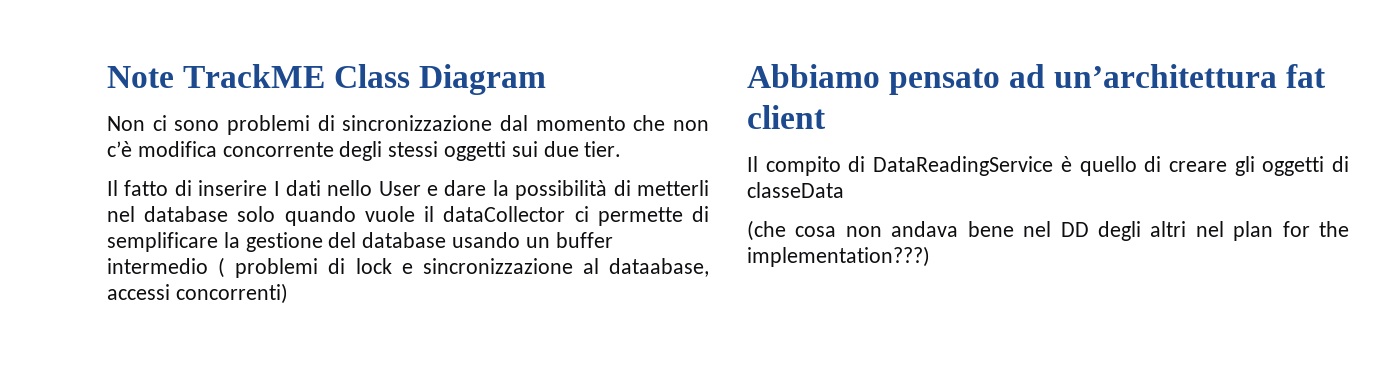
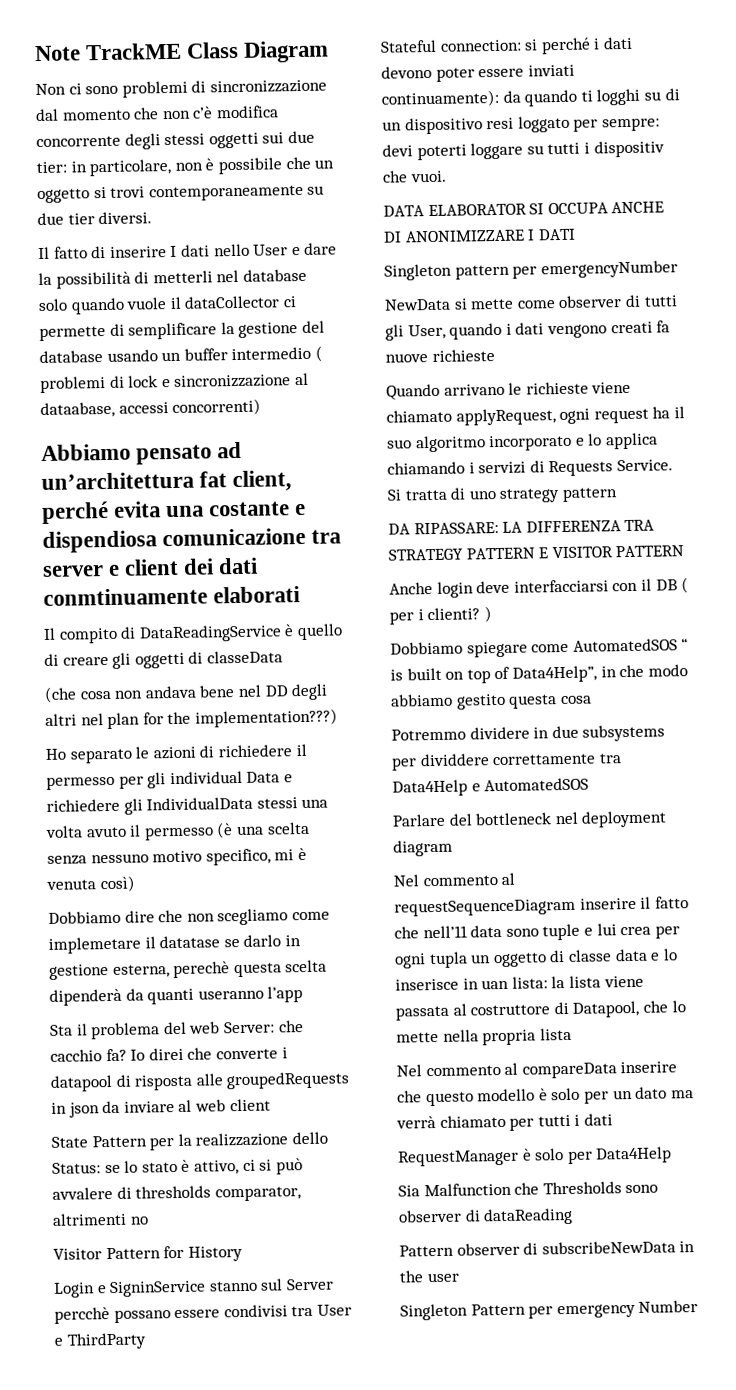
[584,141,622,157] tier. -> [36,156,335,177] [37,184,325,204] [37,211,153,226] tier: in particolare, non è possibile che un oggetto si trovi contemporaneamente su due tier diversi.
[747,105,826,129] client -> [232,470,293,493] [41,500,307,524] [42,527,342,553] [42,557,259,577] [43,586,301,606] client, perché evita una costante e dispendiosa comunicazione tra server e client dei dati conmtinuamente elaborati
(930, 256) none -> [45,743,307,764] [46,770,293,790] [46,796,329,815] [45,821,310,841] [47,847,307,866] [46,875,135,893] [48,908,330,926] [48,934,301,954] [49,959,328,980] [49,986,304,1006] [50,1020,304,1040] [50,1047,288,1062] [50,1071,351,1092] [51,1098,271,1118] [51,1131,328,1151] [52,1158,303,1175] [52,1185,301,1202] [52,1212,149,1226] [53,1245,243,1262] [53,1278,334,1298] [54,1304,352,1324] [54,1332,147,1350] [380,36,633,55] [381,64,575,82] [381,88,680,108] [382,115,660,135] [382,140,665,161] [382,170,447,183] [383,201,665,217] [383,228,576,243] [384,260,678,281] [384,294,678,311] [385,320,671,341] [385,349,495,363] [386,381,632,400] [386,406,685,426] [387,432,658,453] [387,459,673,477] [387,487,618,503] [388,519,656,535] [388,545,685,561] [389,577,690,598] [389,606,492,625] [390,638,689,658] [390,664,688,684] [390,693,592,710] [391,724,666,742] [391,753,622,771] [392,777,590,797] [392,810,668,828] [393,839,453,857] [393,872,516,887] [394,896,689,917] [394,923,680,941] [394,948,678,969] [395,975,644,991] [395,1000,686,1021] [396,1027,572,1046] [396,1061,678,1079] [397,1086,694,1107] [396,1113,613,1131] [398,1146,673,1167] [398,1181,659,1197] [398,1207,574,1226] [399,1240,696,1257] [399,1270,460,1283] [400,1299,699,1321] // Ho separato le azioni di richiedere il permesso per gli individual Data e richiedere gli IndividualData stessi una volta avuto il permesso (è una scelta senza nessuno motivo specifico, mi è venuta così) // Dobbiamo dire che non scegliamo come implemetare il datatase se darlo in gestione esterna, perechè questa scelta dipenderà da quanti useranno l’app // Sta il problema del web Server: che cacchio fa? Io direi che converte i datapool di risposta alle groupedRequests in json da inviare al web client // State Pattern per la realizzazione dello Status: se lo stato è attivo, ci si può avvalere di thresholds comparator, altrimenti no // Visitor Pattern for History // Login e SigninService stanno sul Server percchè possano essere condivisi tra User e ThirdParty // Stateful connection: si perché i dati devono poter essere inviati continuamente): da quando ti logghi su di un dispositivo resi loggato per sempre: devi poterti loggare su tutti i dispositiv che vuoi. // DATA ELABORATOR SI OCCUPA ANCHE DI ANONIMIZZARE I DATI // Singleton pattern per emergencyNumber // NewData si mette come observer di tutti gli User, quando i dati vengono creati fa nuove richieste // Quando arrivano le richieste viene chiamato applyRequest, ogni request ha il suo algoritmo incorporato e lo applica chiamando i servizi di Requests Service. Si tratta di uno strategy pattern // DA RIPASSARE: LA DIFFERENZA TRA STRATEGY PATTERN E VISITOR PATTERN // Anche login deve interfacciarsi con il DB ( per i clienti? ) // Dobbiamo spiegare come AutomatedSOS “ is built on top of Data4Help”, in che modo abbiamo gestito questa cosa // Potremmo dividere in due subsystems per dividdere correttamente tra Data4Help e AutomatedSOS // Parlare del bottleneck nel deployment diagram // Nel commento al requestSequenceDiagram inserire il fatto che nell’11 data sono tuple e lui crea per ogni tupla un oggetto di classe data e lo inserisce in uan lista: la lista viene passata al costruttore di Datapool, che lo mette nella propria lista // Nel commento al compareData inserire che questo modello è solo per un dato ma verrà chiamato per tutti i dati // RequestManager è solo per Data4Help // Sia Malfunction che Thresholds sono observer di dataReading // Pattern observer di subscribeNewData in the user // Singleton Pattern per emergency Number

